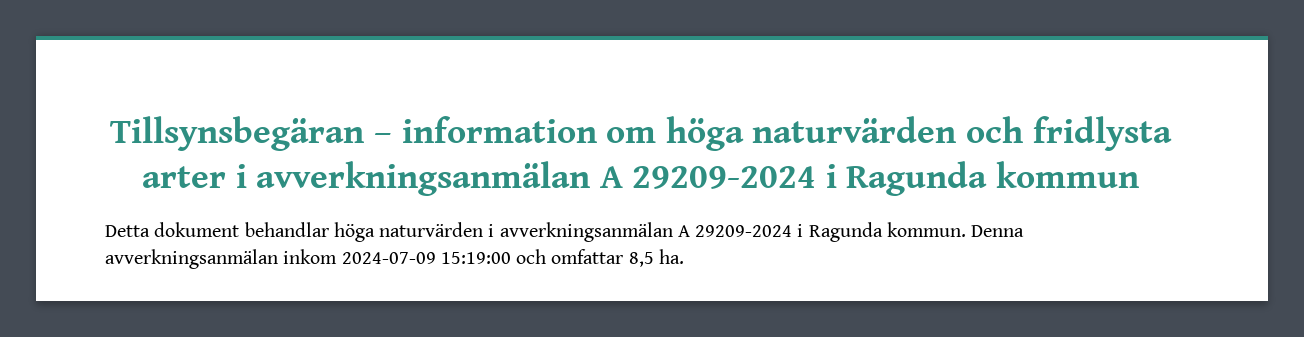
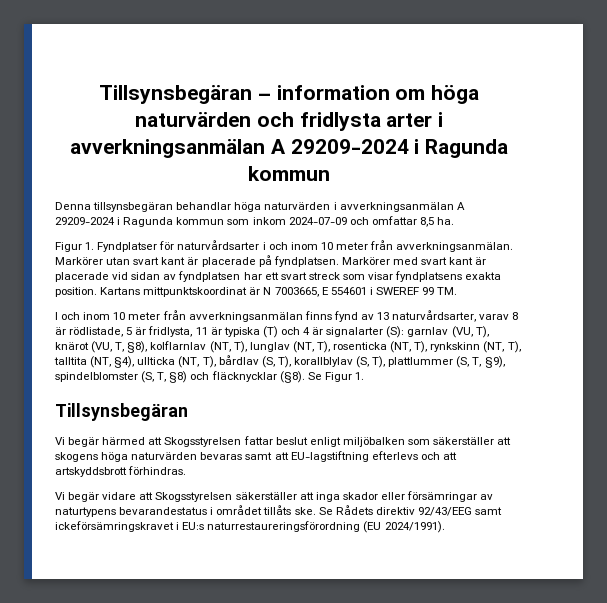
[105,222,240,237] Detta dokument -> [55,202,174,212] Denna tillsynsbegäran
[886,222,1025,237] [105,249,278,269] kommun. Denna avverkningsanmälan -> [176,217,250,225] kommun som
[440,252,511,264] 15:19:00 -> (347, 221) none
(684, 256) none -> [55,240,514,252] [55,255,487,267] [55,271,502,282] [55,287,458,297] [55,310,519,322] [55,326,489,338] [55,341,521,353] [54,355,505,368] [55,371,364,383] [55,403,188,421] [55,436,512,447] [55,451,457,462] [55,466,187,477] [55,491,494,502] [55,505,503,517] [55,521,445,533] // Figur 1. Fyndplatser för naturvårdsarter i och inom 10 meter från avverkningsanmälan. Markörer utan svart kant är placerade på fyndplatsen. Markörer med svart kant är placerade vid sidan av fyndplatsen har ett svart streck som visar fyndplatsens exakta position. Kartans mittpunktskoordinat är N 7003665, E 554601 i SWEREF 99 TM. // I och inom 10 meter från avverkningsanmälan finns fynd av 13 naturvårdsarter, varav 8 är rödlistade, 5 är fridlysta, 11 är typiska (T) och 4 är signalarter (S): garnlav (VU, T), knärot (VU, T, §8), kolflarnlav (NT, T), lunglav (NT, T), rosenticka (NT, T), rynkskinn (NT, T), talltita (NT, §4), ullticka (NT, T), bårdlav (S, T), korallblylav (S, T), plattlummer (S, T, §9), spindelblomster (S, T, §8) och fläcknycklar (§8). Se Figur 1. // Tillsynsbegäran // Vi begär härmed att Skogsstyrelsen fattar beslut enligt miljöbalken som säkerställer att skogens höga naturvärden bevaras samt att EU-lagstiftning efterlevs och att artskyddsbrott förhindras. // Vi begär vidare att Skogsstyrelsen säkerställer att inga skador eller försämringar av naturtypens bevarandestatus i området tillåts ske. Se Rådets direktiv 92/43/EEG samt ickeförsämringskravet i EU:s naturrestaureringsförordning (EU 2024/1991).

